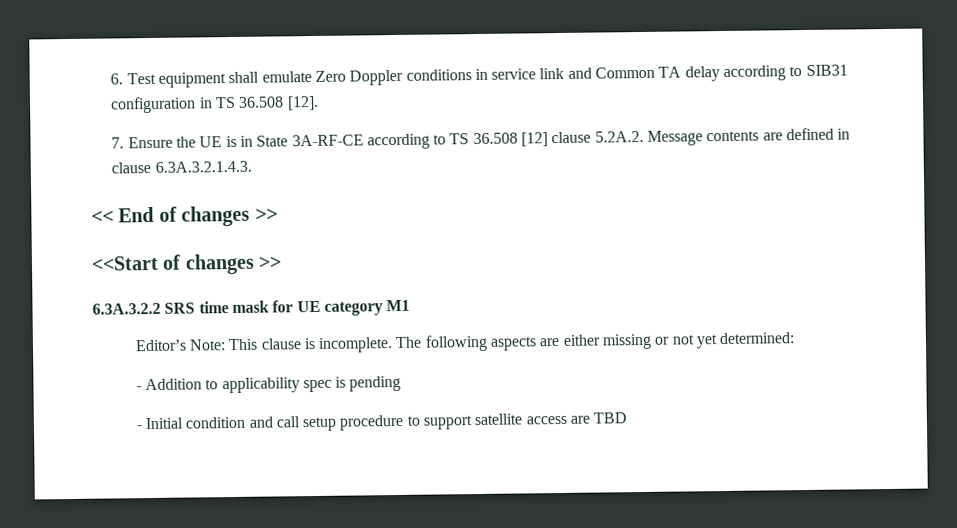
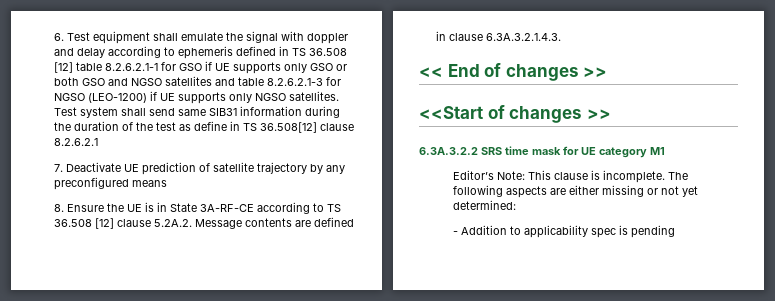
[314,66,682,86] Zero Doppler conditions in service link and Common TA -> [225,31,348,44] [53,48,74,56] the signal with doppler and
[805,64,848,76] [110,96,197,114] SIB31 configuration -> [177,46,276,59] ephemeris defined
[286,95,319,111] [111,137,125,149] [12]. // 7. -> [53,61,347,74] [53,76,341,86] [53,91,339,104] [53,106,340,118] [53,121,354,133] [53,138,98,146] [53,162,345,175] [53,177,167,190] [53,204,64,212] [12] table 8.2.6.2.1-1 for GSO if UE supports only GSO or both GSO and NGSO satellites and table 8.2.6.2.1-3 for NGSO (LEO-1200) if UE supports only NGSO satellites. Test system shall send same SIB31 information during the duration of the test as define in TS 36.508[12] clause 8.2.6.2.1 // 7. Deactivate UE prediction of satellite trajectory by any preconfigured means // 8.
[135,412,628,432] // - Initial condition and call setup procedure to support satellite access are TBD -> (675, 231) none

